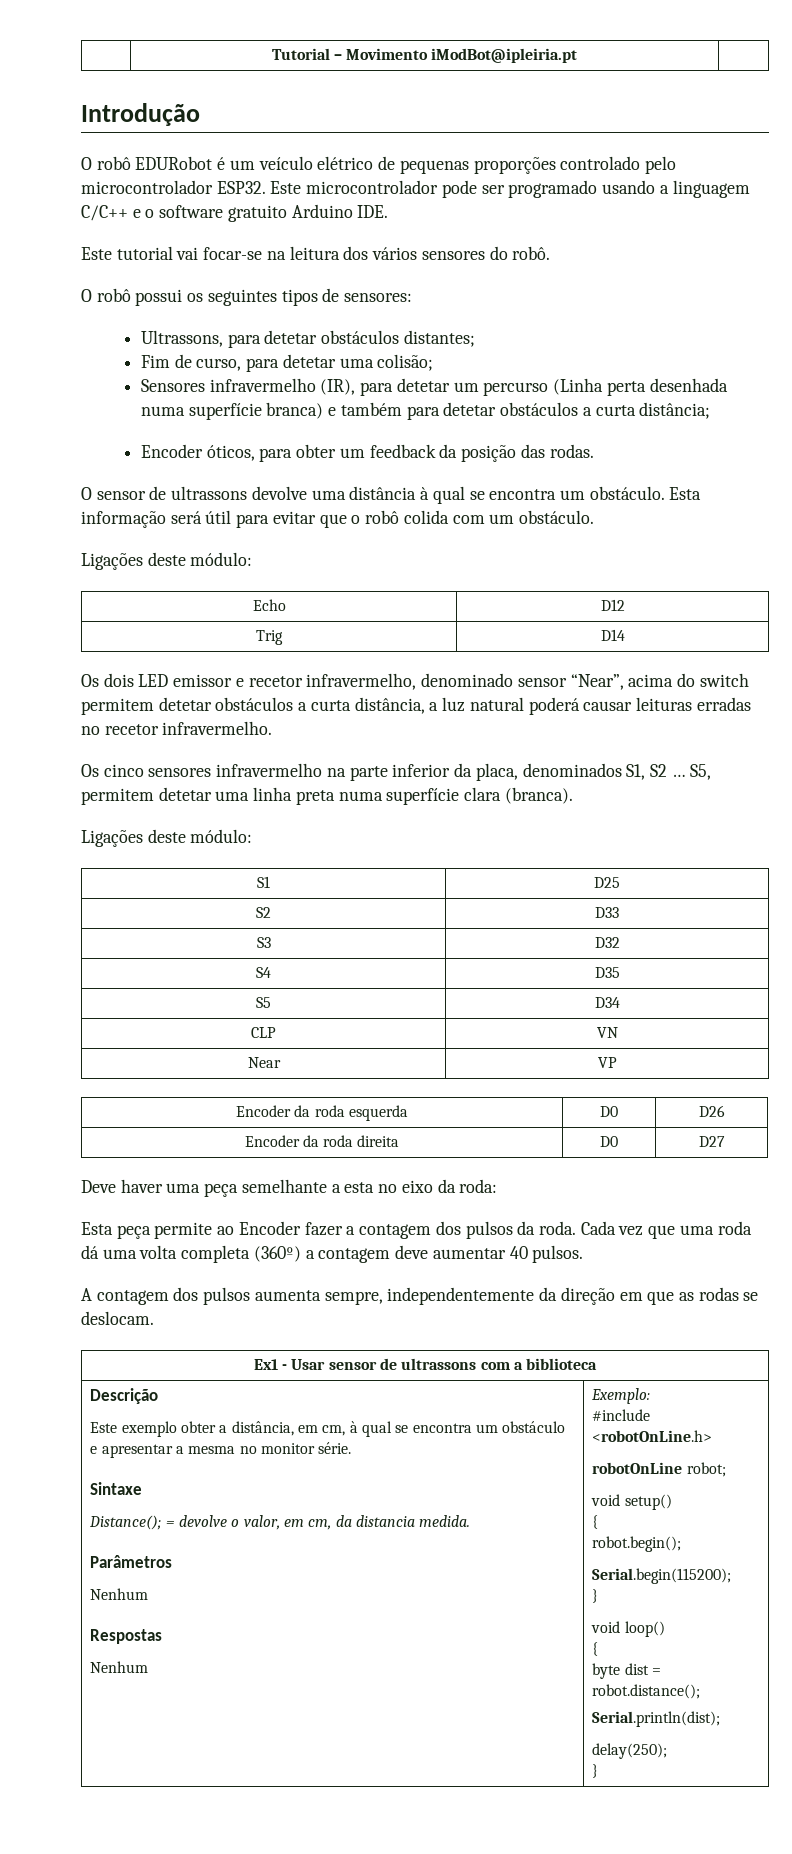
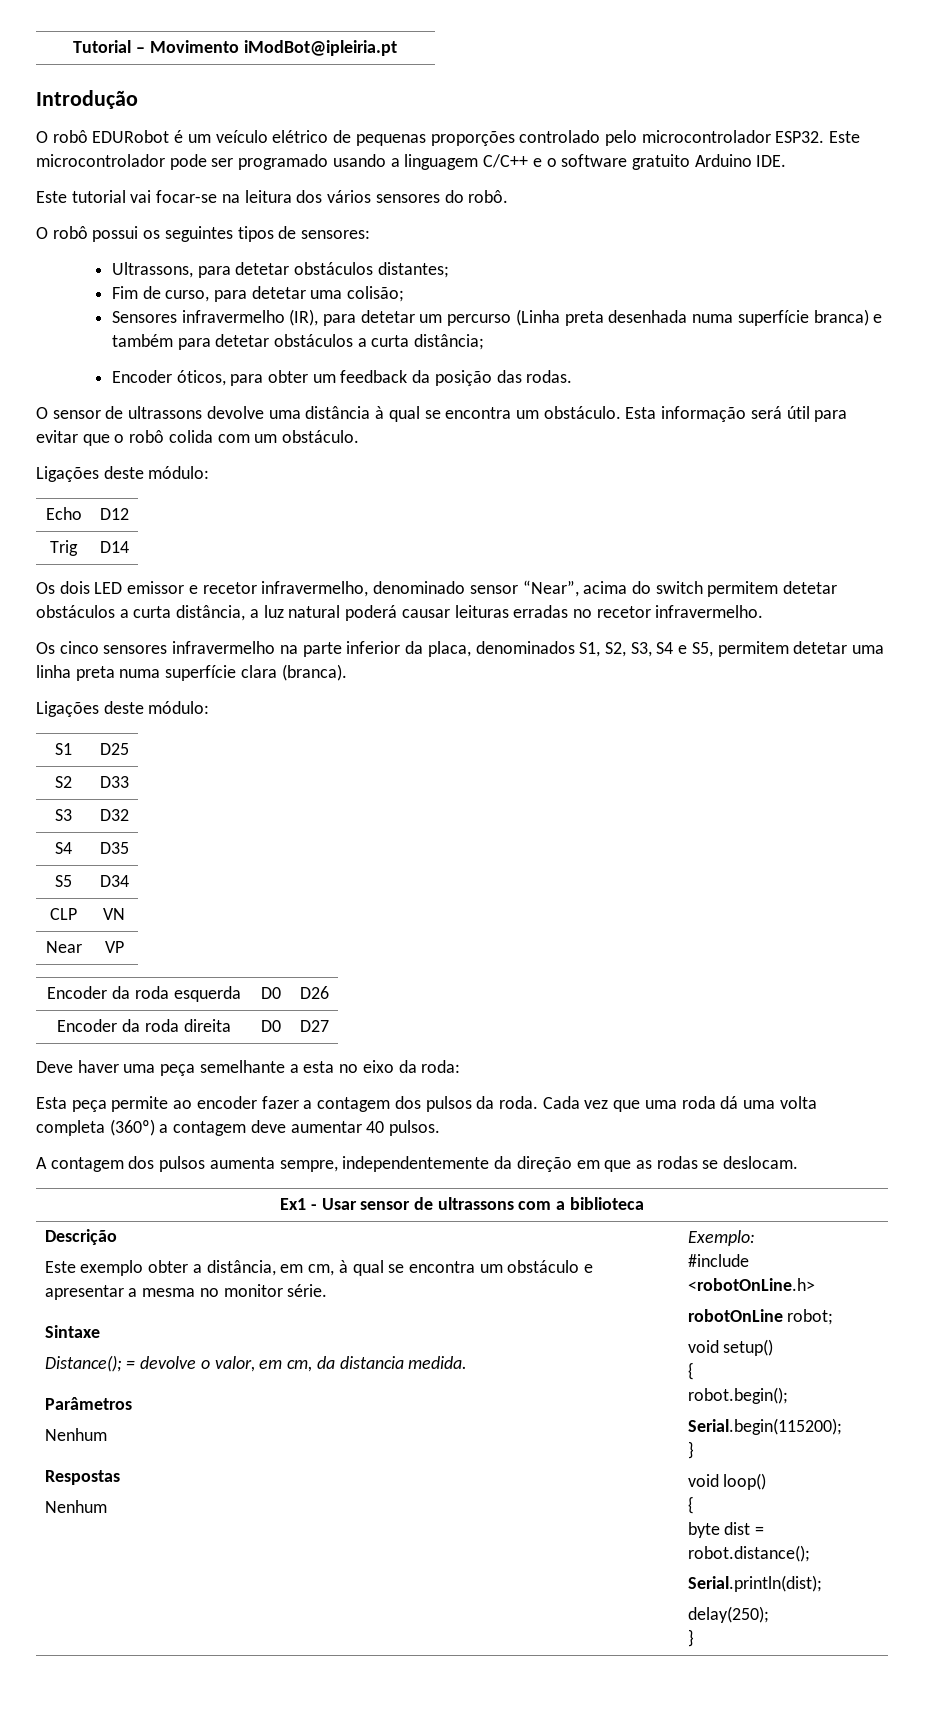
[606,381,646,396] perta -> [564,311,604,326] preta
[649,764,686,777] S2 … -> [604,642,688,657] S2, S3, S4 e
[238,1221,301,1235] Encoder -> [196,1096,257,1109] encoder

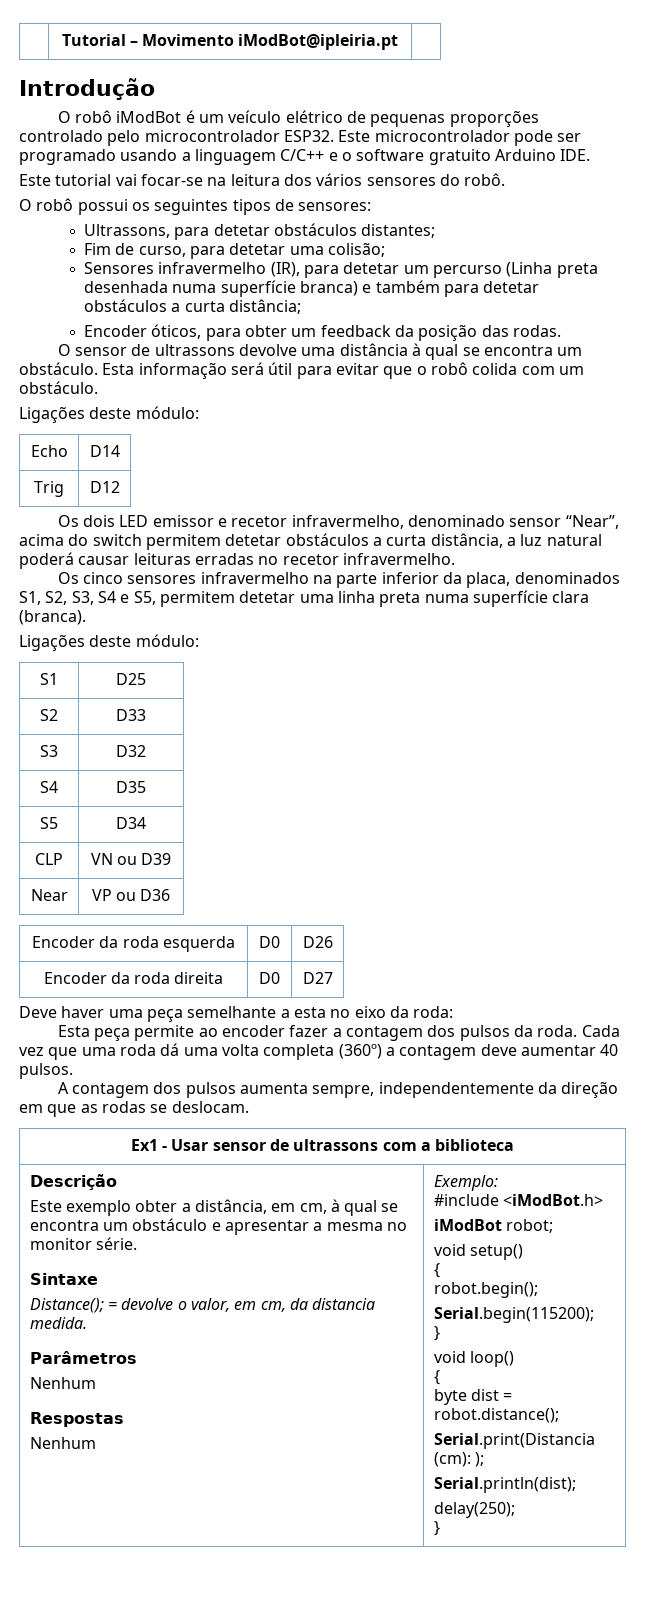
[92,130,170,143] EDURobot -> [116,111,182,123] iModBot
[99,508,129,520] D12 -> [89,445,120,457] D14
[99,541,129,553] D14 -> [89,481,120,493] D12
(125, 914) none -> [117,853,172,865] ou D39
(124, 947) none -> [116,889,171,901] ou D36
[687,1278,815,1291] [687,1309,783,1322] <robotOnLine.h> // robotOnLine -> [502,1194,603,1206] [433,1219,502,1231] <iModBot.h> // iModBot
(810, 1553) none -> [433,1433,595,1449] [433,1452,484,1467] // Serial.print(Distancia (cm): );

